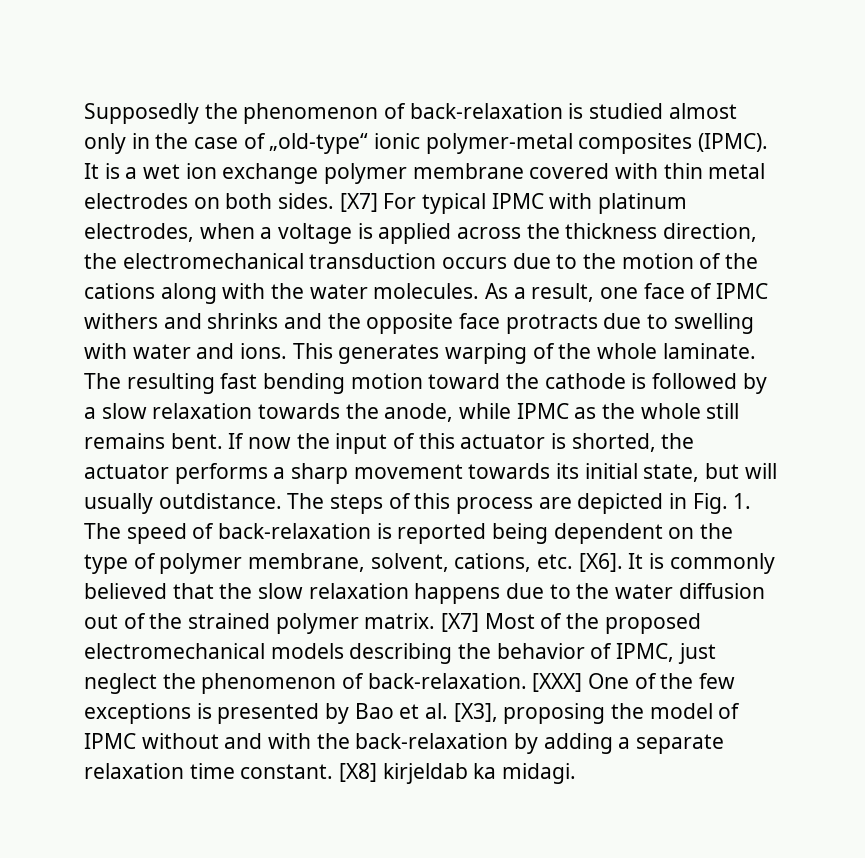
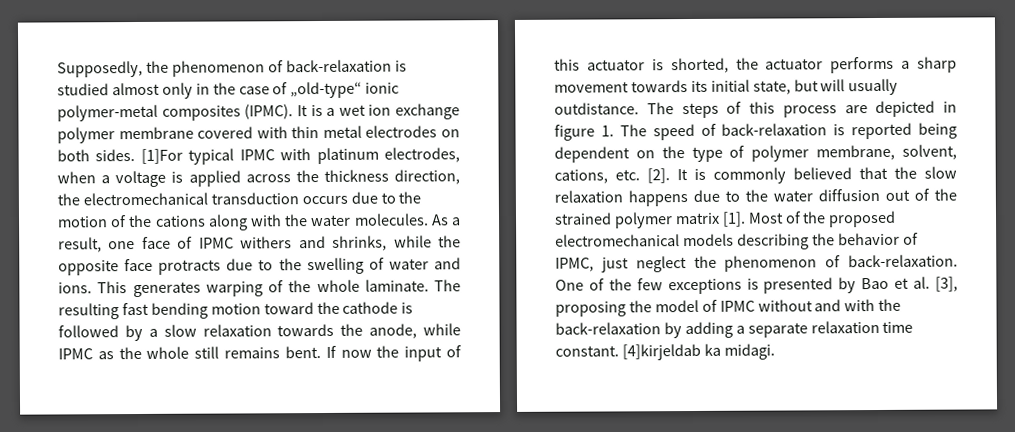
[84,103,199,124] Supposedly -> [57,60,143,78] Supposedly,
[339,193,417,212] [X7] For -> [140,148,183,164] [1]For
[207,313,323,329] shrinks and -> [332,235,432,251] shrinks, while
[673,313,754,334] [84,343,127,359] swelling with -> [278,257,385,275] the swelling of
[692,493,728,514] Fig. -> [554,124,595,141] figure
[578,553,623,572] [X6]. -> [647,168,670,184] [2].
[364,613,480,632] matrix. [X7] -> [674,211,746,227] matrix [1].
[532,673,583,692] [XXX] -> (958, 261) none
[453,703,498,722] [X3], -> [935,276,959,292] [3],
[339,763,468,784] [X8] kirjeldab -> [621,343,701,361] [4]kirjeldab

